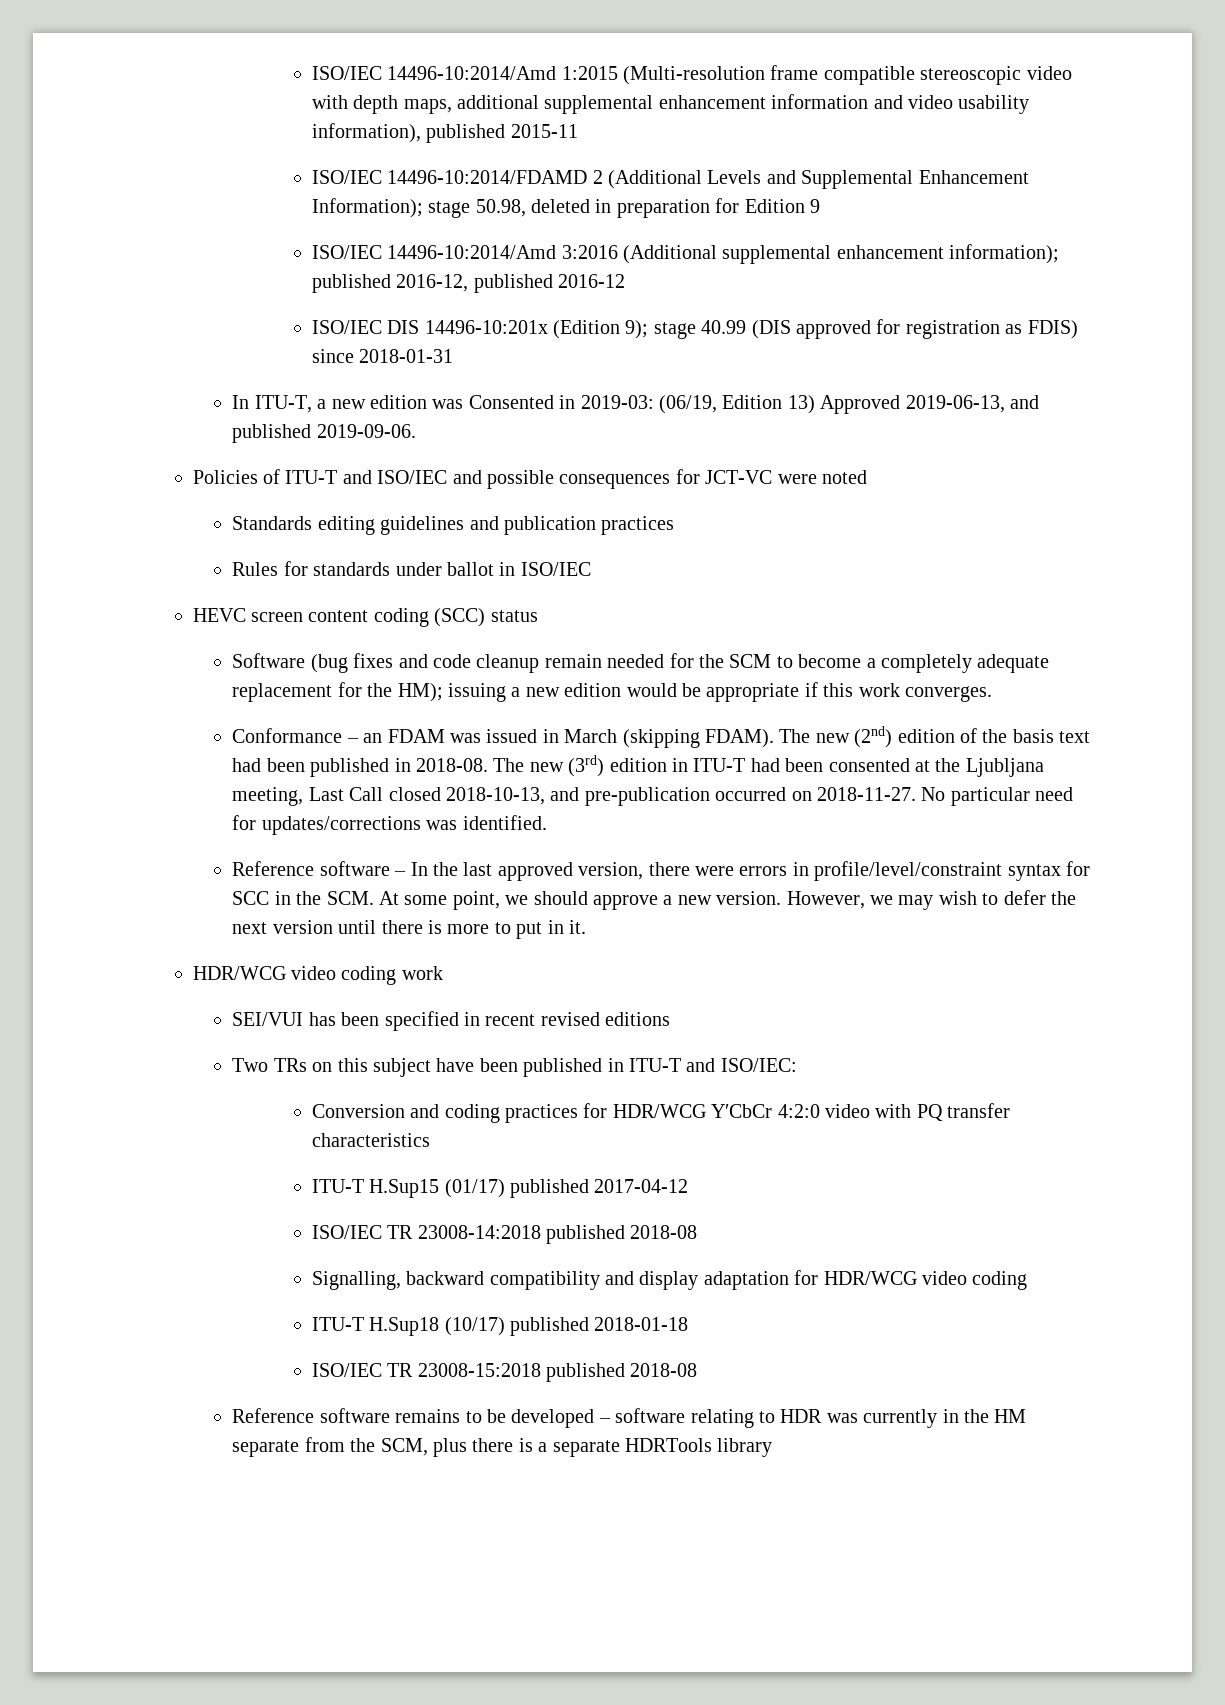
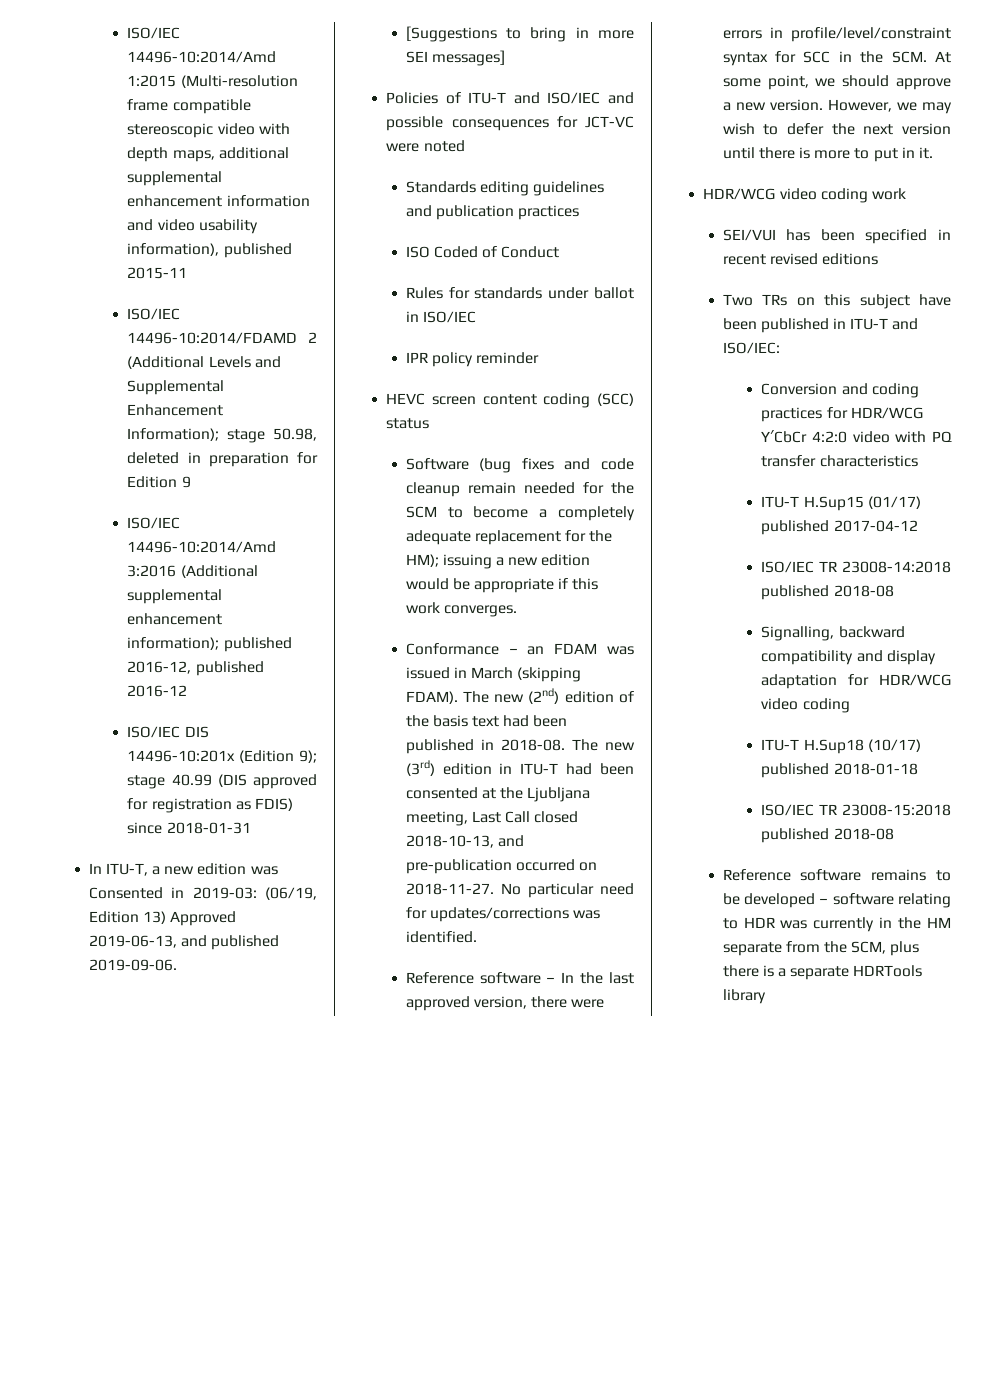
(416, 431) none -> [405,26,634,42] [405,50,505,66] // [Suggestions to bring in more SEI messages]
(675, 525) none -> [405,246,560,258] // ISO Coded of Conduct
(591, 569) none -> [405,352,540,367] // IPR policy reminder

